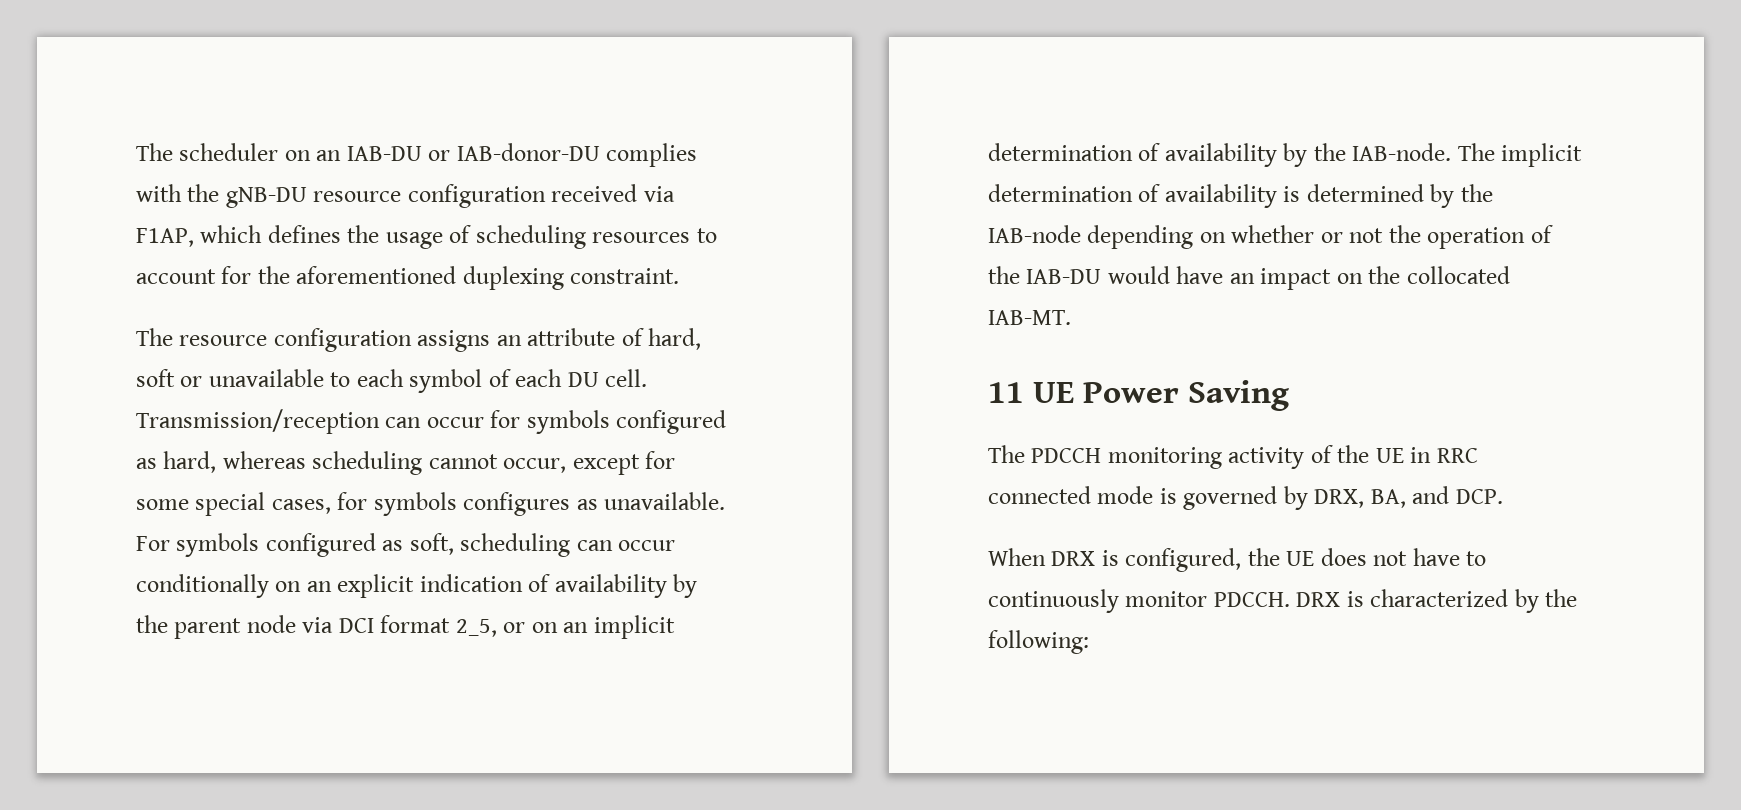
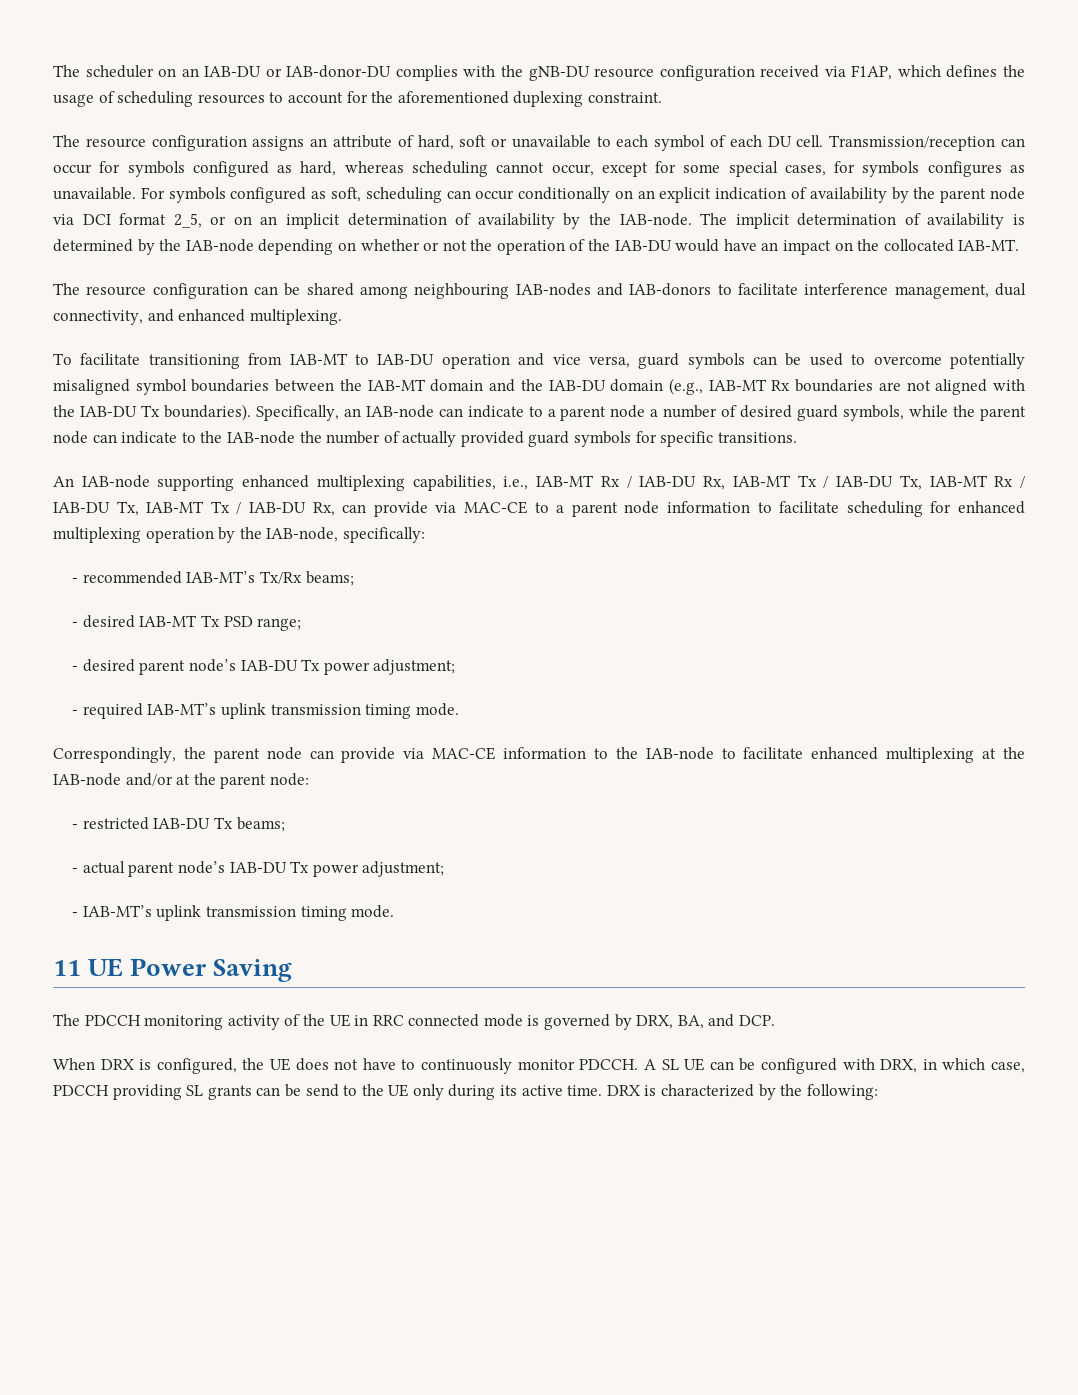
(1071, 317) none -> [53,283,1027,299] [53,309,342,325] [53,353,1026,369] [53,378,1025,395] [53,404,1026,421] [53,431,797,447] [53,475,1025,491] [53,501,1026,517] [53,527,425,543] [72,571,354,586] [72,615,302,631] [72,659,456,675] [72,703,459,719] [53,747,1025,763] [53,773,309,789] [72,817,285,832] [72,861,445,877] [72,905,395,921] // The resource configuration can be shared among neighbouring IAB-nodes and IAB-donors to facilitate interference management, dual connectivity, and enhanced multiplexing. // To facilitate transitioning from IAB-MT to IAB-DU operation and vice versa, guard symbols can be used to overcome potentially misaligned symbol boundaries between the IAB-MT domain and the IAB-DU domain (e.g., IAB-MT Rx boundaries are not aligned with the IAB-DU Tx boundaries). Specifically, an IAB-node can indicate to a parent node a number of desired guard symbols, while the parent node can indicate to the IAB-node the number of actually provided guard symbols for specific transitions. // An IAB-node supporting enhanced multiplexing capabilities, i.e., IAB-MT Rx / IAB-DU Rx, IAB-MT Tx / IAB-DU Tx, IAB-MT Rx / IAB-DU Tx, IAB-MT Tx / IAB-DU Rx, can provide via MAC-CE to a parent node information to facilitate scheduling for enhanced multiplexing operation by the IAB-node, specifically: // - recommended IAB-MT’s Tx/Rx beams; // - desired IAB-MT Tx PSD range; // - desired parent node’s IAB-DU Tx power adjustment; // - required IAB-MT’s uplink transmission timing mode. // Correspondingly, the parent node can provide via MAC-CE information to the IAB-node to facilitate enhanced multiplexing at the IAB-node and/or at the parent node: // - restricted IAB-DU Tx beams; // - actual parent node’s IAB-DU Tx power adjustment; // - IAB-MT’s uplink transmission timing mode.
(1290, 599) none -> [643,1058,1025,1074] [53,1084,603,1100] A SL UE can be configured with DRX, in which case, PDCCH providing SL grants can be send to the UE only during its active time.

